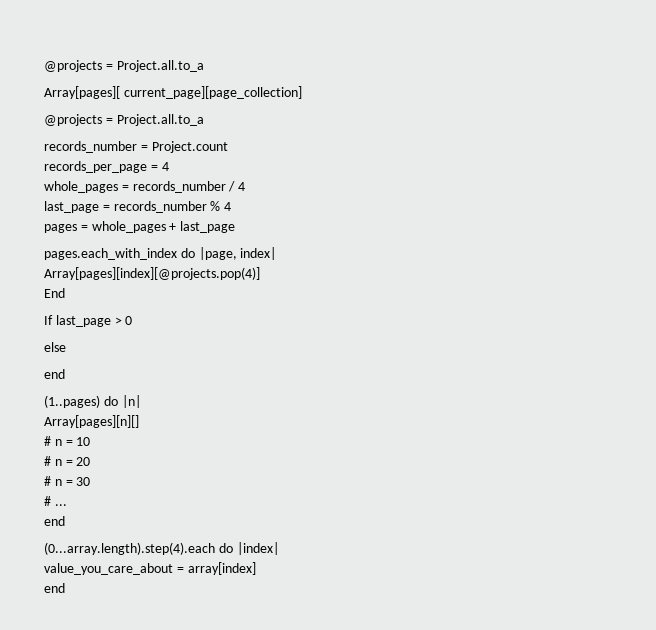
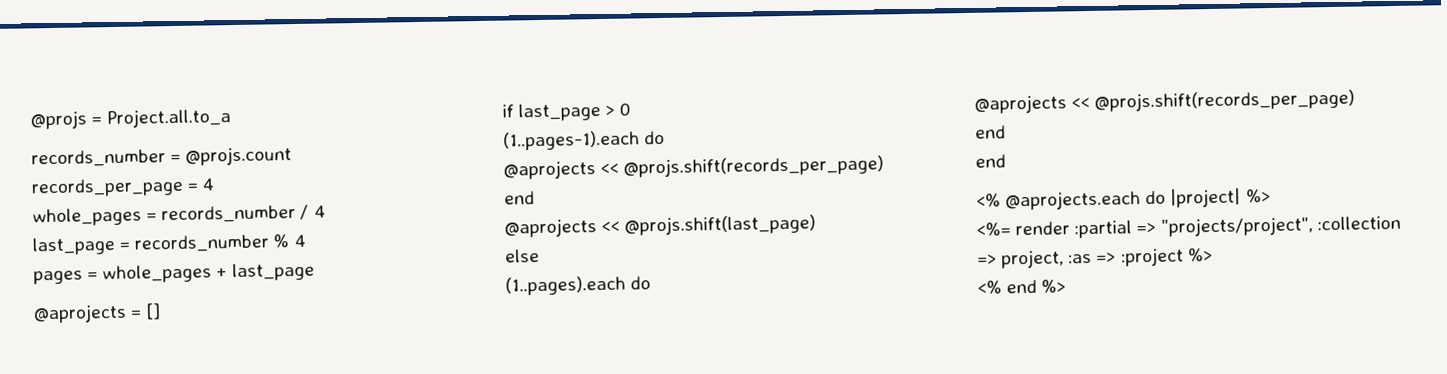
[44,60,204,72] [44,86,302,99] [44,114,102,126] @projects = Project.all.to_a // Array[pages][ current_page][page_collection] // @projects -> [30,110,87,130] @projs
[151,141,228,153] Project.count -> [185,146,293,166] @projs.count
[44,247,277,260] [44,267,260,280] [44,288,65,298] [44,315,133,327] [44,342,66,352] [44,369,65,379] [44,395,141,408] [44,415,139,428] [44,436,91,446] [44,456,91,466] [44,476,91,486] [44,496,67,506] [44,516,65,526] [44,542,279,555] [44,562,256,575] [44,583,65,593] pages.each_with_index do |page, index| // Array[pages][index][@projects.pop(4)] // End // If last_page > 0 // else // end // (1..pages) do |n| // Array[pages][n][] // # n = 10 // # n = 20 // # n = 30 // # ... // end // (0...array.length).step(4).each do |index| // value_you_care_about = array[index] // end -> [33,303,162,324] [502,102,632,122] [503,130,666,151] [503,155,885,180] [504,191,535,205] [504,214,817,238] [504,249,540,263] [505,275,652,296] [974,89,1356,114] [975,125,1006,139] [975,154,1006,168] [976,187,1271,211] [976,215,1401,239] [977,247,1213,269] [977,279,1067,294] @aprojects = [] // if last_page > 0 // (1..pages-1).each do // @aprojects << @projs.shift(records_per_page) // end // @aprojects << @projs.shift(last_page) // else // (1..pages).each do // @aprojects << @projs.shift(records_per_page) // end // end // <% @aprojects.each do |project| %> // <%= render :partial => "projects/project", :collection => project, :as => :project %> // <% end %>

